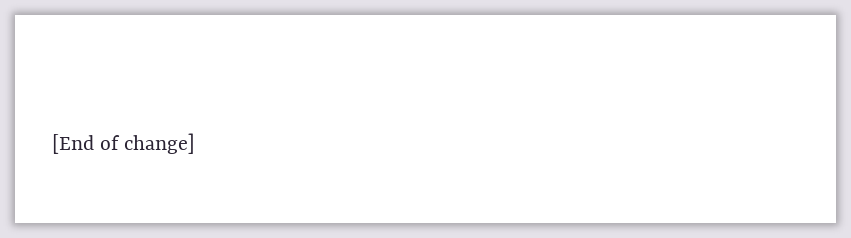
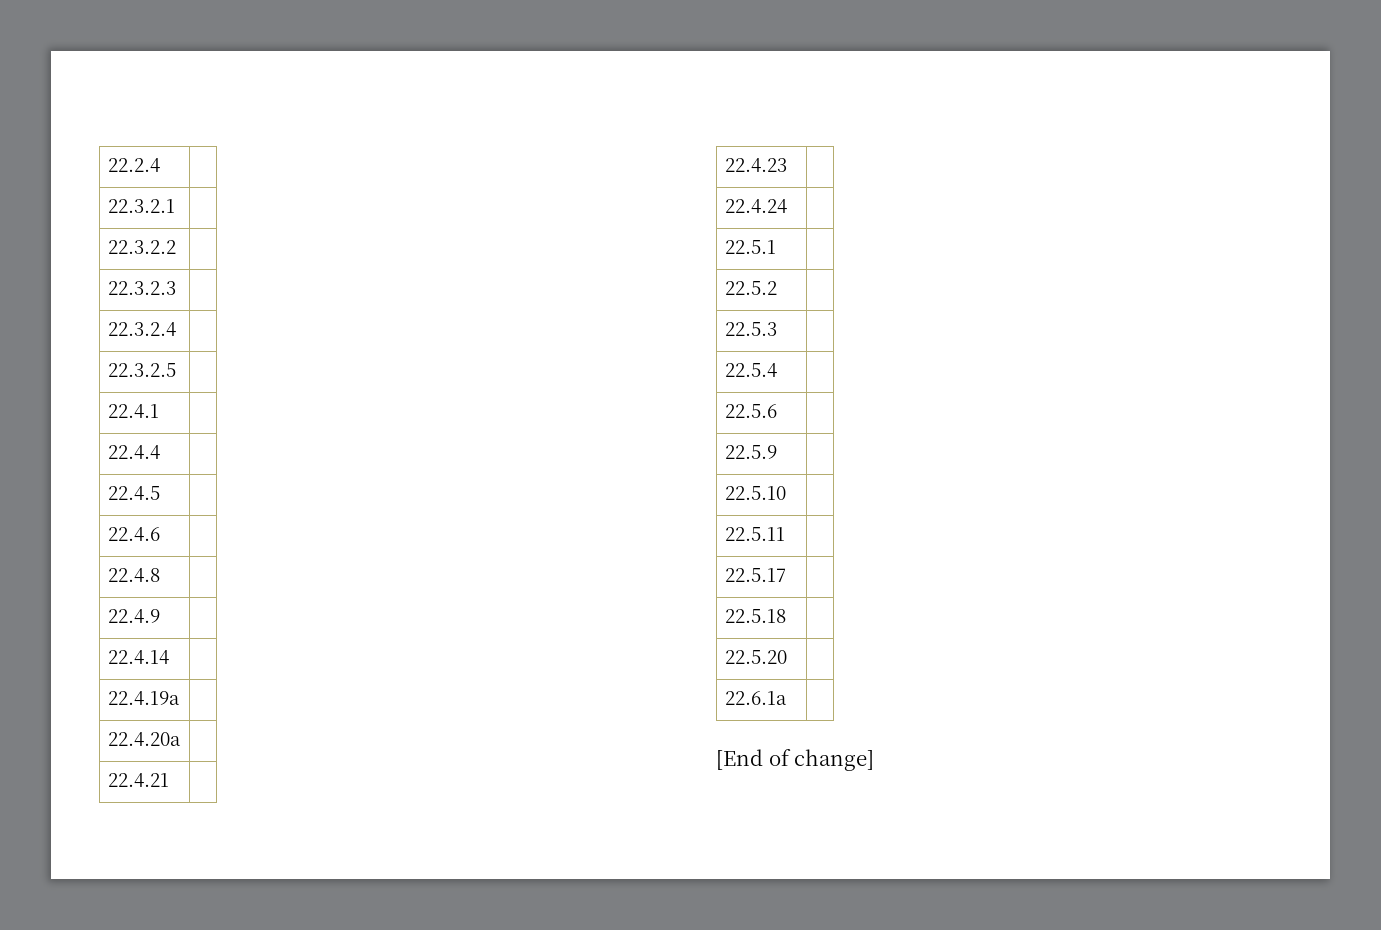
(52, 144) none -> [107,158,160,172] [107,199,175,213] [107,240,176,254] [107,281,176,295] [107,322,176,336] [107,363,176,377] [107,404,159,418] [107,445,160,459] [107,486,160,500] [107,527,160,541] [107,568,160,582] [107,609,160,623] [107,650,169,664] [107,691,180,705] [107,732,181,746] [107,773,169,787] [724,158,787,172] [724,199,787,213] [724,240,776,254] [724,281,777,295] [724,322,777,336] [724,363,777,377] [724,404,777,418] [724,445,777,459] [724,486,786,500] [724,527,785,541] [724,568,786,582] [724,609,786,623] [724,650,787,664] [724,691,787,705] 22.2.4 | // 22.3.2.1 | // 22.3.2.2 | // 22.3.2.3 | // 22.3.2.4 | // 22.3.2.5 | // 22.4.1 | // 22.4.4 | // 22.4.5 | // 22.4.6 | // 22.4.8 | // 22.4.9 | // 22.4.14 | // 22.4.19a | // 22.4.20a | // 22.4.21 | // 22.4.23 | // 22.4.24 | // 22.5.1 | // 22.5.2 | // 22.5.3 | // 22.5.4 | // 22.5.6 | // 22.5.9 | // 22.5.10 | // 22.5.11 | // 22.5.17 | // 22.5.18 | // 22.5.20 | // 22.6.1a | //

